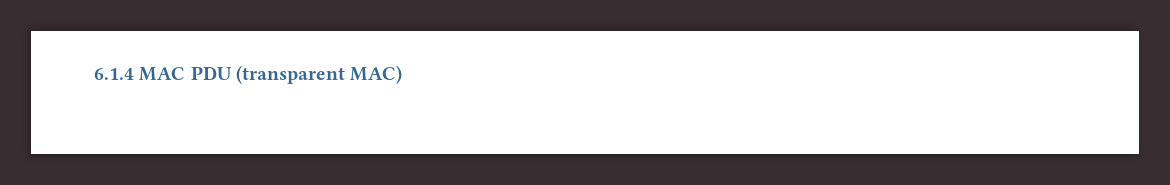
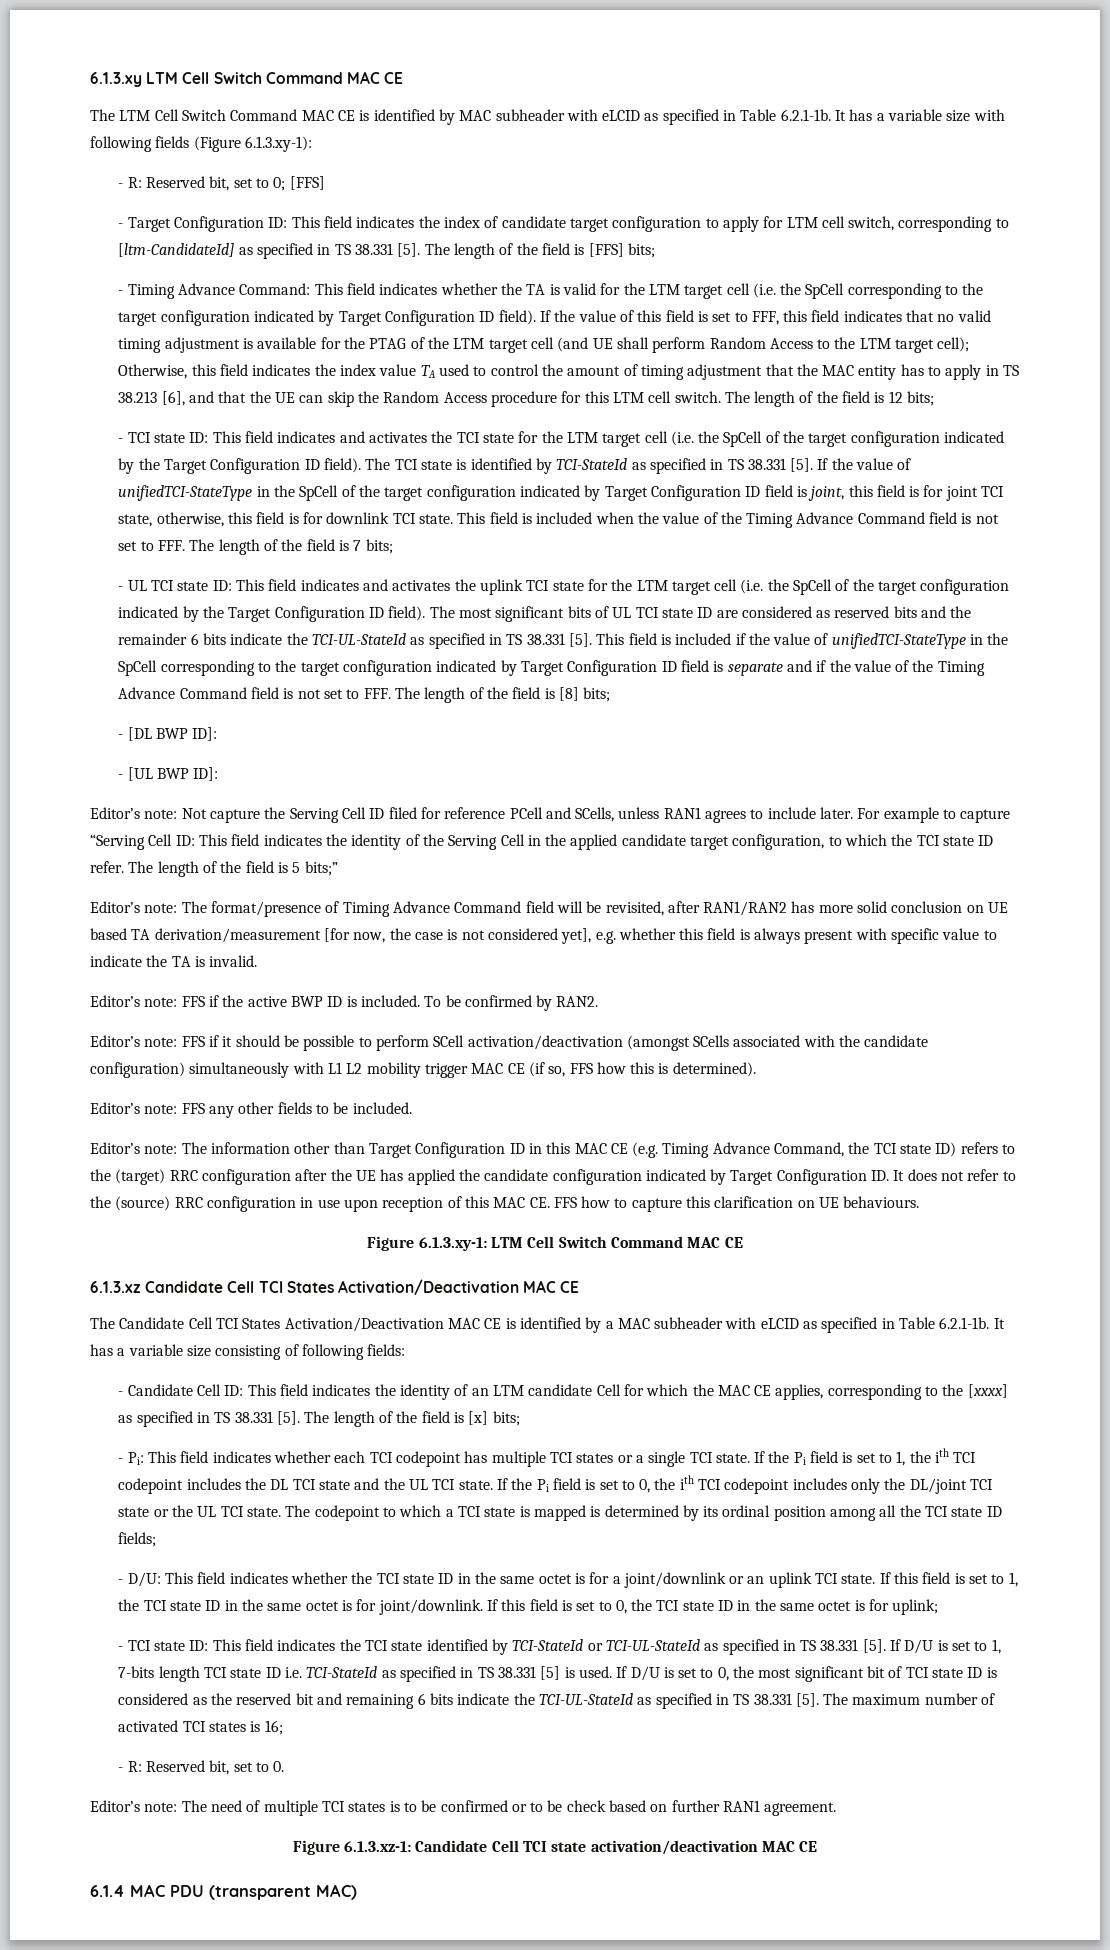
(94, 74) none -> [90,71,404,87] [90,109,1005,125] [90,136,312,152] [118,176,325,191] [118,216,1009,232] [118,243,655,259] [118,283,984,299] [118,310,991,326] [118,337,970,353] [118,364,1020,380] [118,391,935,407] [118,431,1005,447] [118,458,912,474] [118,485,1005,501] [118,512,999,528] [118,539,393,555] [118,579,1010,595] [118,606,972,622] [118,633,1009,649] [118,660,985,676] [118,687,611,703] [118,727,218,741] [118,767,219,781] [90,807,1011,823] [90,834,994,850] [90,861,338,877] [90,901,1009,917] [90,928,997,944] [90,955,258,967] [90,995,599,1011] [90,1035,929,1051] [90,1062,756,1078] [90,1102,412,1118] [90,1142,1016,1158] [90,1169,1016,1185] [90,1196,920,1212] [367,1236,743,1251] [90,1279,580,1295] [90,1317,1005,1333] [90,1344,406,1360] [118,1384,1008,1400] [118,1411,520,1427] [118,1448,977,1467] [118,1475,994,1494] [118,1505,1002,1521] [118,1532,157,1547] [118,1572,1018,1588] [118,1599,939,1615] [118,1639,1001,1655] [118,1666,997,1682] [118,1693,996,1709] [118,1720,283,1735] [118,1760,285,1775] [90,1800,837,1816] [292,1840,818,1855] 6.1.3.xy LTM Cell Switch Command MAC CE // The LTM Cell Switch Command MAC CE is identified by MAC subheader with eLCID as specified in Table 6.2.1-1b. It has a variable size with following fields (Figure 6.1.3.xy-1): // - R: Reserved bit, set to 0; [FFS] // - Target Configuration ID: This field indicates the index of candidate target configuration to apply for LTM cell switch, corresponding to [ltm-CandidateId] as specified in TS 38.331 [5]. The length of the field is [FFS] bits; // - Timing Advance Command: This field indicates whether the TA is valid for the LTM target cell (i.e. the SpCell corresponding to the target configuration indicated by Target Configuration ID field). If the value of this field is set to FFF, this field indicates that no valid timing adjustment is available for the PTAG of the LTM target cell (and UE shall perform Random Access to the LTM target cell); Otherwise, this field indicates the index value TA used to control the amount of timing adjustment that the MAC entity has to apply in TS 38.213 [6], and that the UE can skip the Random Access procedure for this LTM cell switch. The length of the field is 12 bits; // - TCI state ID: This field indicates and activates the TCI state for the LTM target cell (i.e. the SpCell of the target configuration indicated by the Target Configuration ID field). The TCI state is identified by TCI-StateId as specified in TS 38.331 [5]. If the value of unifiedTCI-StateType in the SpCell of the target configuration indicated by Target Configuration ID field is joint, this field is for joint TCI state, otherwise, this field is for downlink TCI state. This field is included when the value of the Timing Advance Command field is not set to FFF. The length of the field is 7 bits; // - UL TCI state ID: This field indicates and activates the uplink TCI state for the LTM target cell (i.e. the SpCell of the target configuration indicated by the Target Configuration ID field). The most significant bits of UL TCI state ID are considered as reserved bits and the remainder 6 bits indicate the TCI-UL-StateId as specified in TS 38.331 [5]. This field is included if the value of unifiedTCI-StateType in the SpCell corresponding to the target configuration indicated by Target Configuration ID field is separate and if the value of the Timing Advance Command field is not set to FFF. The length of the field is [8] bits; // - [DL BWP ID]: // - [UL BWP ID]: // Editor’s note: Not capture the Serving Cell ID filed for reference PCell and SCells, unless RAN1 agrees to include later. For example to capture “Serving Cell ID: This field indicates the identity of the Serving Cell in the applied candidate target configuration, to which the TCI state ID refer. The length of the field is 5 bits;” // Editor’s note: The format/presence of Timing Advance Command field will be revisited, after RAN1/RAN2 has more solid conclusion on UE based TA derivation/measurement [for now, the case is not considered yet], e.g. whether this field is always present with specific value to indicate the TA is invalid. // Editor’s note: FFS if the active BWP ID is included. To be confirmed by RAN2. // Editor’s note: FFS if it should be possible to perform SCell activation/deactivation (amongst SCells associated with the candidate configuration) simultaneously with L1 L2 mobility trigger MAC CE (if so, FFS how this is determined). // Editor’s note: FFS any other fields to be included. // Editor’s note: The information other than Target Configuration ID in this MAC CE (e.g. Timing Advance Command, the TCI state ID) refers to the (target) RRC configuration after the UE has applied the candidate configuration indicated by Target Configuration ID. It does not refer to the (source) RRC configuration in use upon reception of this MAC CE. FFS how to capture this clarification on UE behaviours. // Figure 6.1.3.xy-1: LTM Cell Switch Command MAC CE // 6.1.3.xz Candidate Cell TCI States Activation/Deactivation MAC CE // The Candidate Cell TCI States Activation/Deactivation MAC CE is identified by a MAC subheader with eLCID as specified in Table 6.2.1-1b. It has a variable size consisting of following fields: // - Candidate Cell ID: This field indicates the identity of an LTM candidate Cell for which the MAC CE applies, corresponding to the [xxxx] as specified in TS 38.331 [5]. The length of the field is [x] bits; // - Pi: This field indicates whether each TCI codepoint has multiple TCI states or a single TCI state. If the Pi field is set to 1, the ith TCI codepoint includes the DL TCI state and the UL TCI state. If the Pi field is set to 0, the ith TCI codepoint includes only the DL/joint TCI state or the UL TCI state. The codepoint to which a TCI state is mapped is determined by its ordinal position among all the TCI state ID fields; // - D/U: This field indicates whether the TCI state ID in the same octet is for a joint/downlink or an uplink TCI state. If this field is set to 1, the TCI state ID in the same octet is for joint/downlink. If this field is set to 0, the TCI state ID in the same octet is for uplink; // - TCI state ID: This field indicates the TCI state identified by TCI-StateId or TCI-UL-StateId as specified in TS 38.331 [5]. If D/U is set to 1, 7-bits length TCI state ID i.e. TCI-StateId as specified in TS 38.331 [5] is used. If D/U is set to 0, the most significant bit of TCI state ID is considered as the reserved bit and remaining 6 bits indicate the TCI-UL-StateId as specified in TS 38.331 [5]. The maximum number of activated TCI states is 16; // - R: Reserved bit, set to 0. // Editor’s note: The need of multiple TCI states is to be confirmed or to be check based on further RAN1 agreement. // Figure 6.1.3.xz-1: Candidate Cell TCI state activation/deactivation MAC CE //

